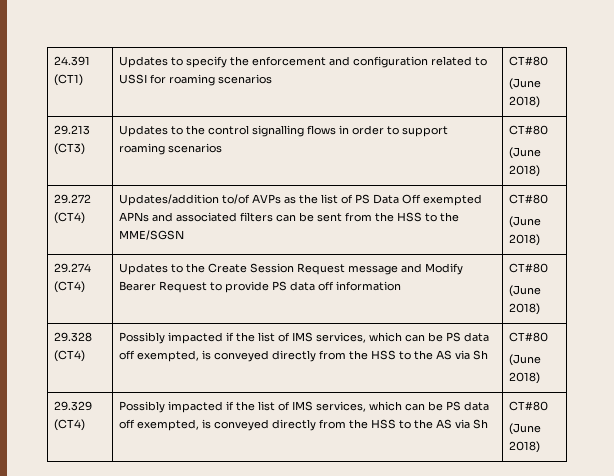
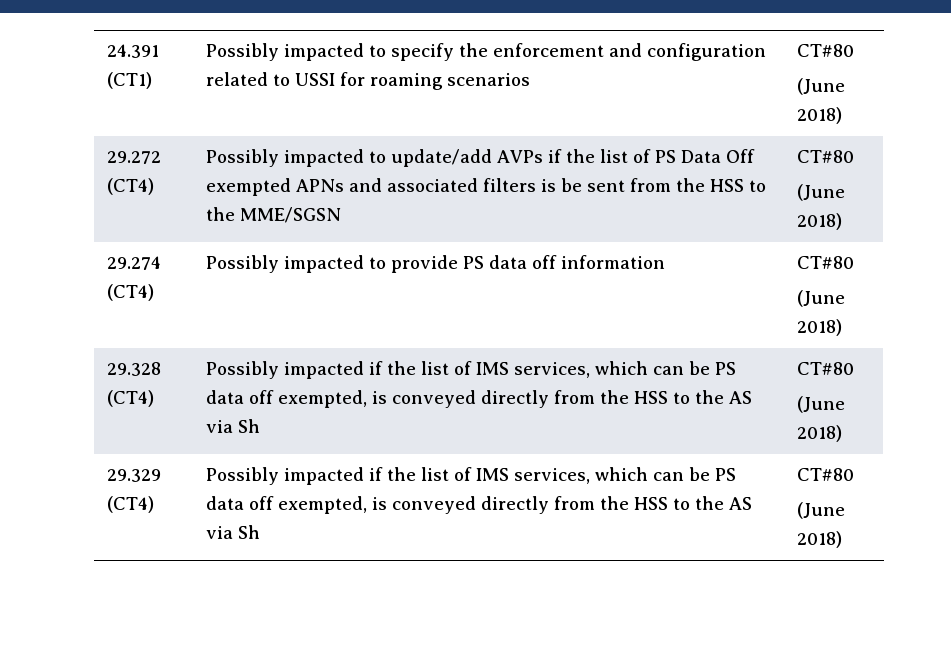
[118,56,168,68] Updates -> [206,43,365,61] Possibly impacted
[53,125,90,135] [53,143,85,155] [118,125,448,137] [118,143,222,155] [508,125,548,135] [508,147,541,159] [508,165,540,177] [53,194,91,204] [53,212,85,224] [118,194,296,206] 29.213 (CT3) | Updates to the control signalling flows in order to support roaming scenarios | CT#80 // (June 2018) // 29.272 (CT4) | Updates/addition to/of AVPs as -> [107,151,162,164] [107,178,155,195] [206,149,563,167] 29.272 (CT4) | Possibly impacted to update/add AVPs if
[275,214,296,222] can -> [541,179,557,192] is
[118,263,463,275] [118,281,207,293] Updates to the Create Session Request message and Modify Bearer Request -> [206,255,365,273] Possibly impacted

